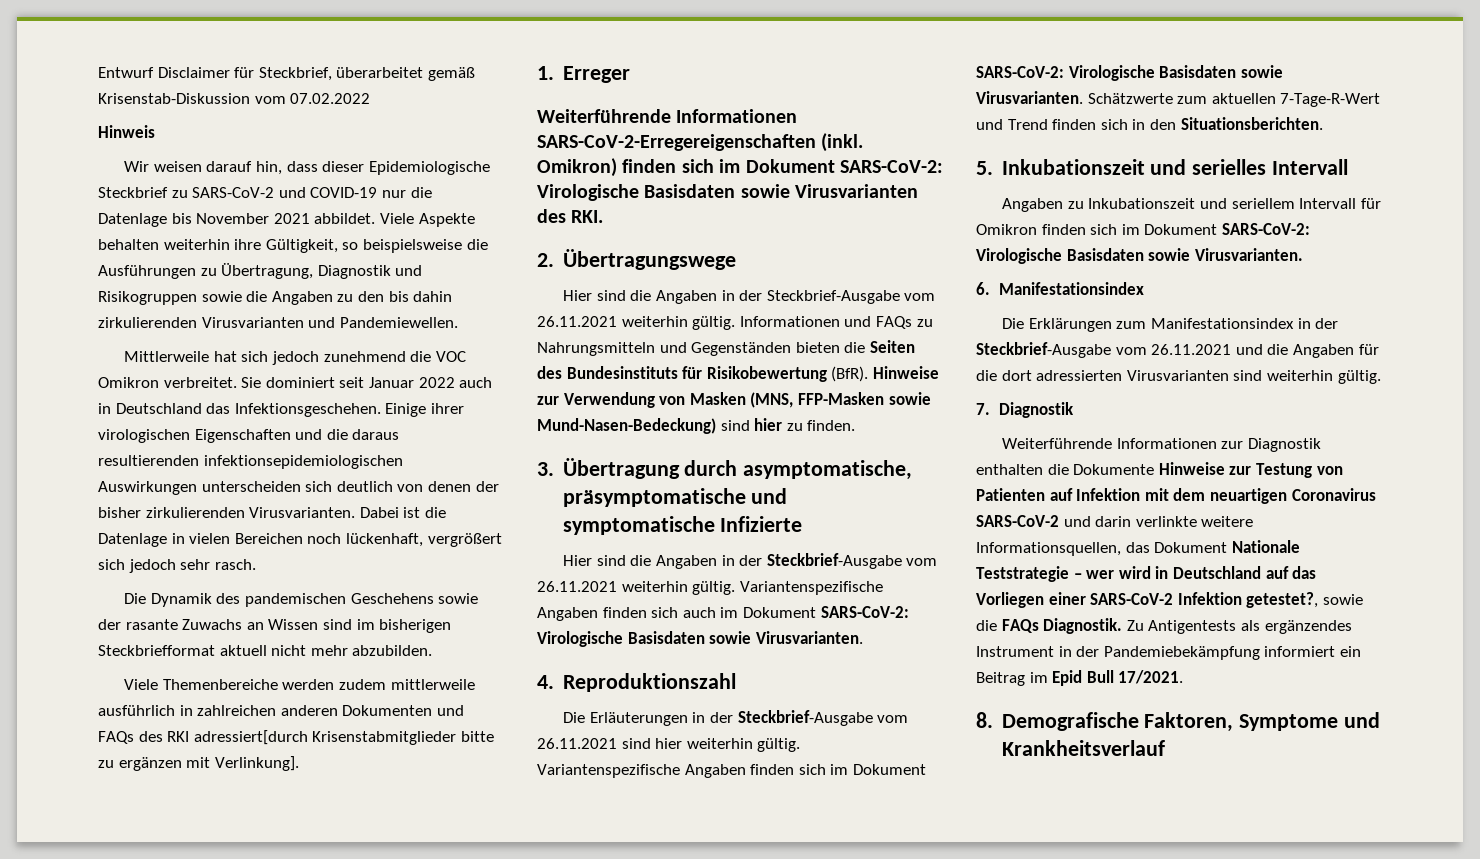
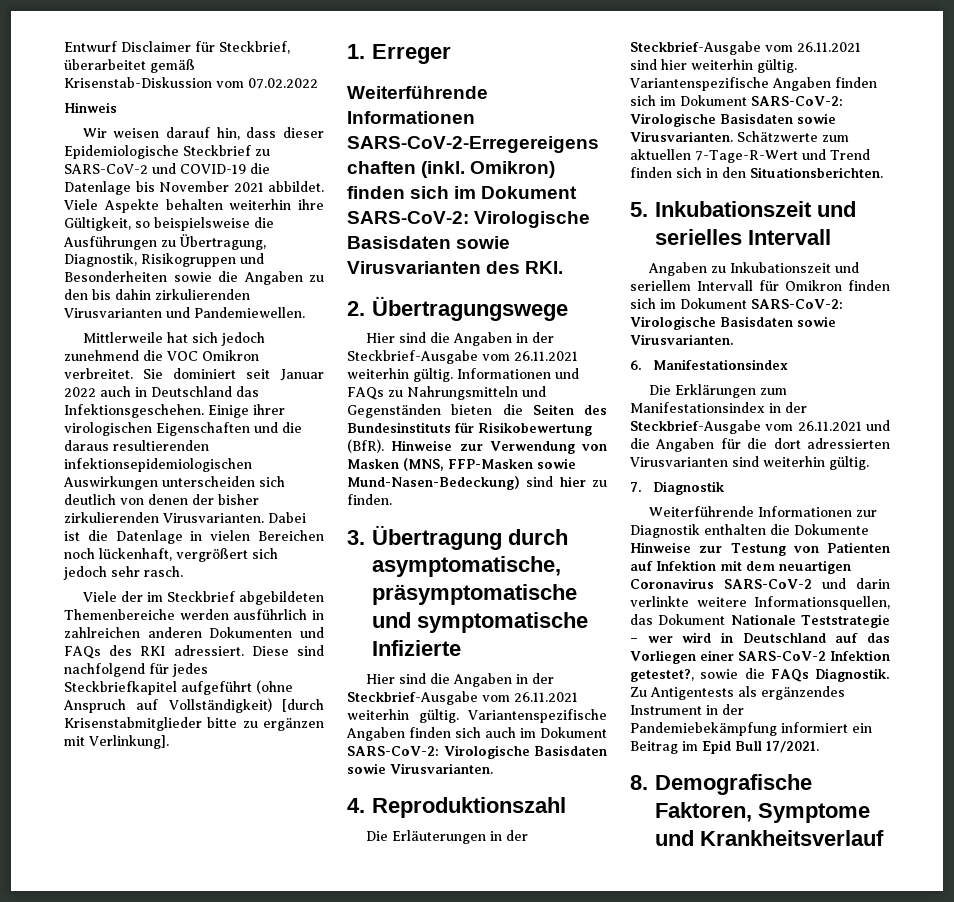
[381,190,406,198] nur -> (246, 169) none
[317,265,423,279] [98,291,197,305] Diagnostik und Risikogruppen -> [64,253,264,267] [64,271,167,282] Diagnostik, Risikogruppen und Besonderheiten
[124,593,479,607] [98,619,452,633] [98,645,433,656] [124,679,475,690] Die Dynamik des pandemischen Geschehens sowie der rasante Zuwachs an Wissen sind im bisherigen Steckbriefformat aktuell nicht mehr abzubilden. // Viele Themenbereiche werden zudem mittlerweile -> [82,591,324,605] [64,609,229,620] Viele der im Steckbrief abgebildeten Themenbereiche werden
[193,730,308,745] adressiert[durch -> [173,645,324,656] [64,663,208,677] [64,680,293,695] [63,698,324,713] adressiert. Diese sind nachfolgend für jedes Steckbriefkapitel aufgeführt (ohne Anspruch auf Vollständigkeit) [durch

